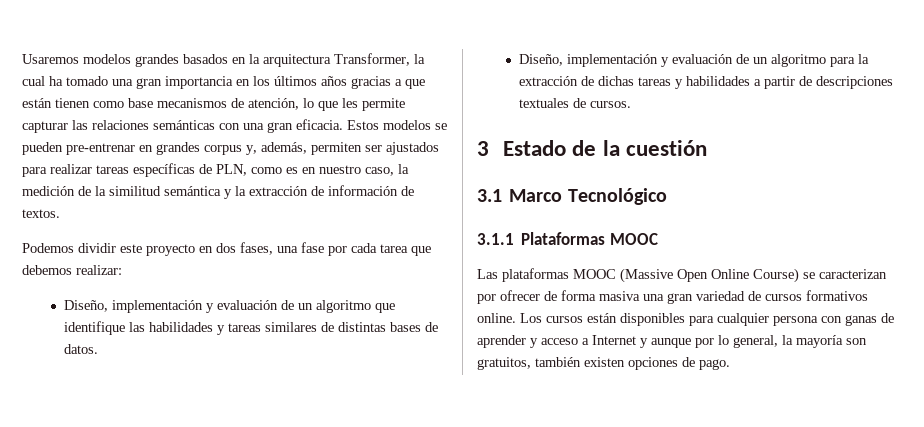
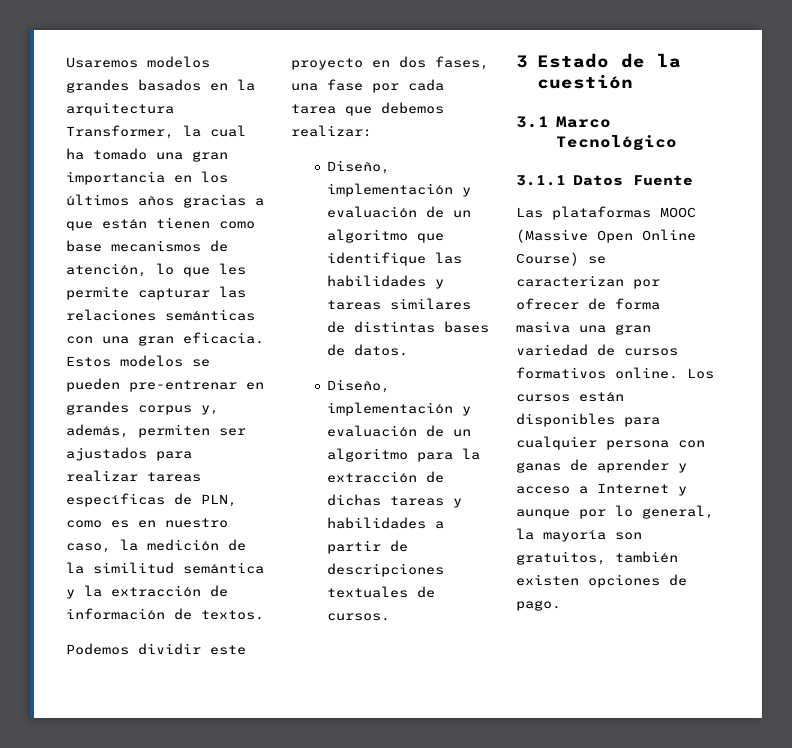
[521,232,658,245] Plataformas MOOC -> [572,175,693,186] Datos Fuente

